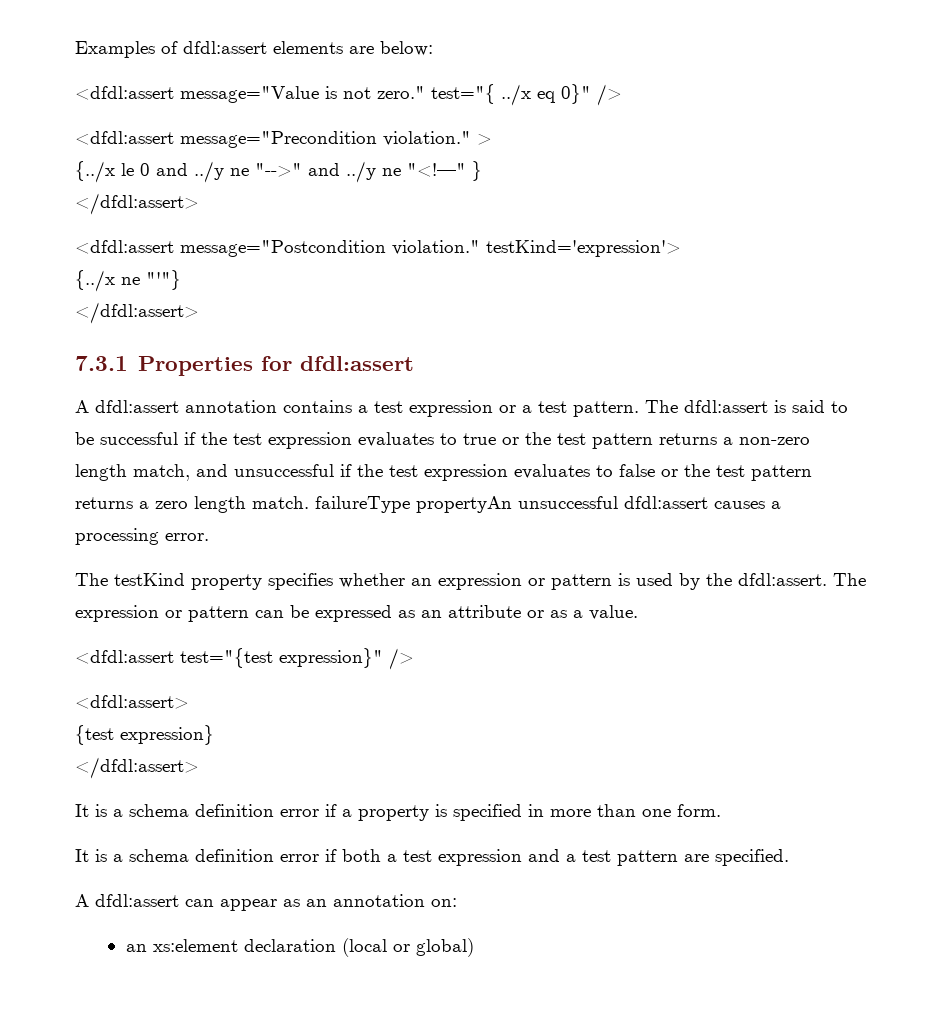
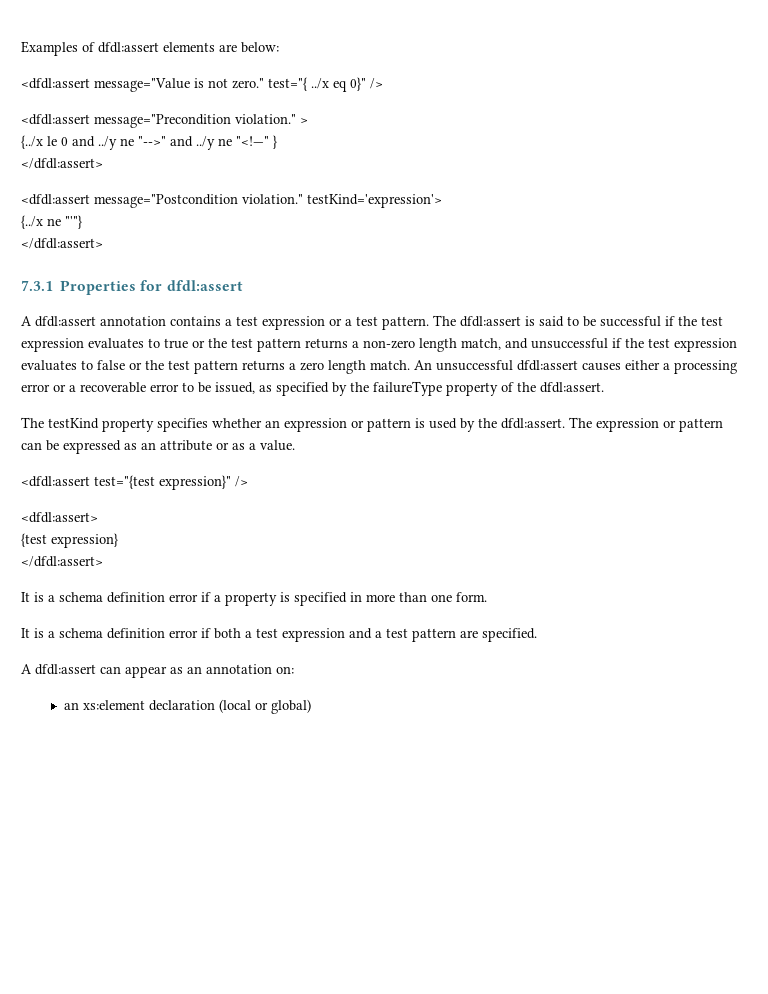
[315,496,512,513] failureType propertyAn -> [414,360,432,370] An
(765, 505) none -> [625,360,660,370] either
[165,533,209,541] error. -> [21,381,604,396] error or a recoverable error to be issued, as specified by the failureType property of the dfdl:assert.

